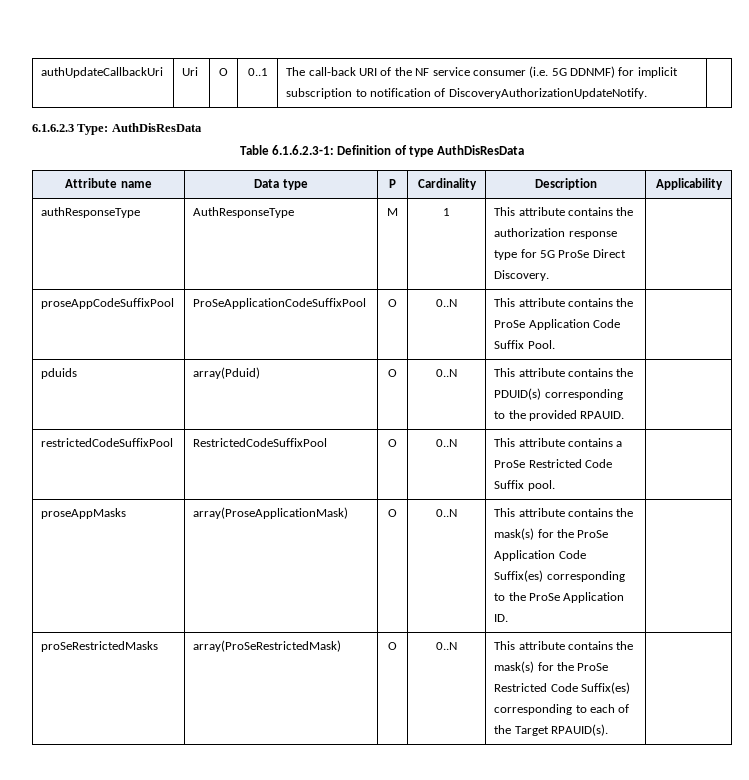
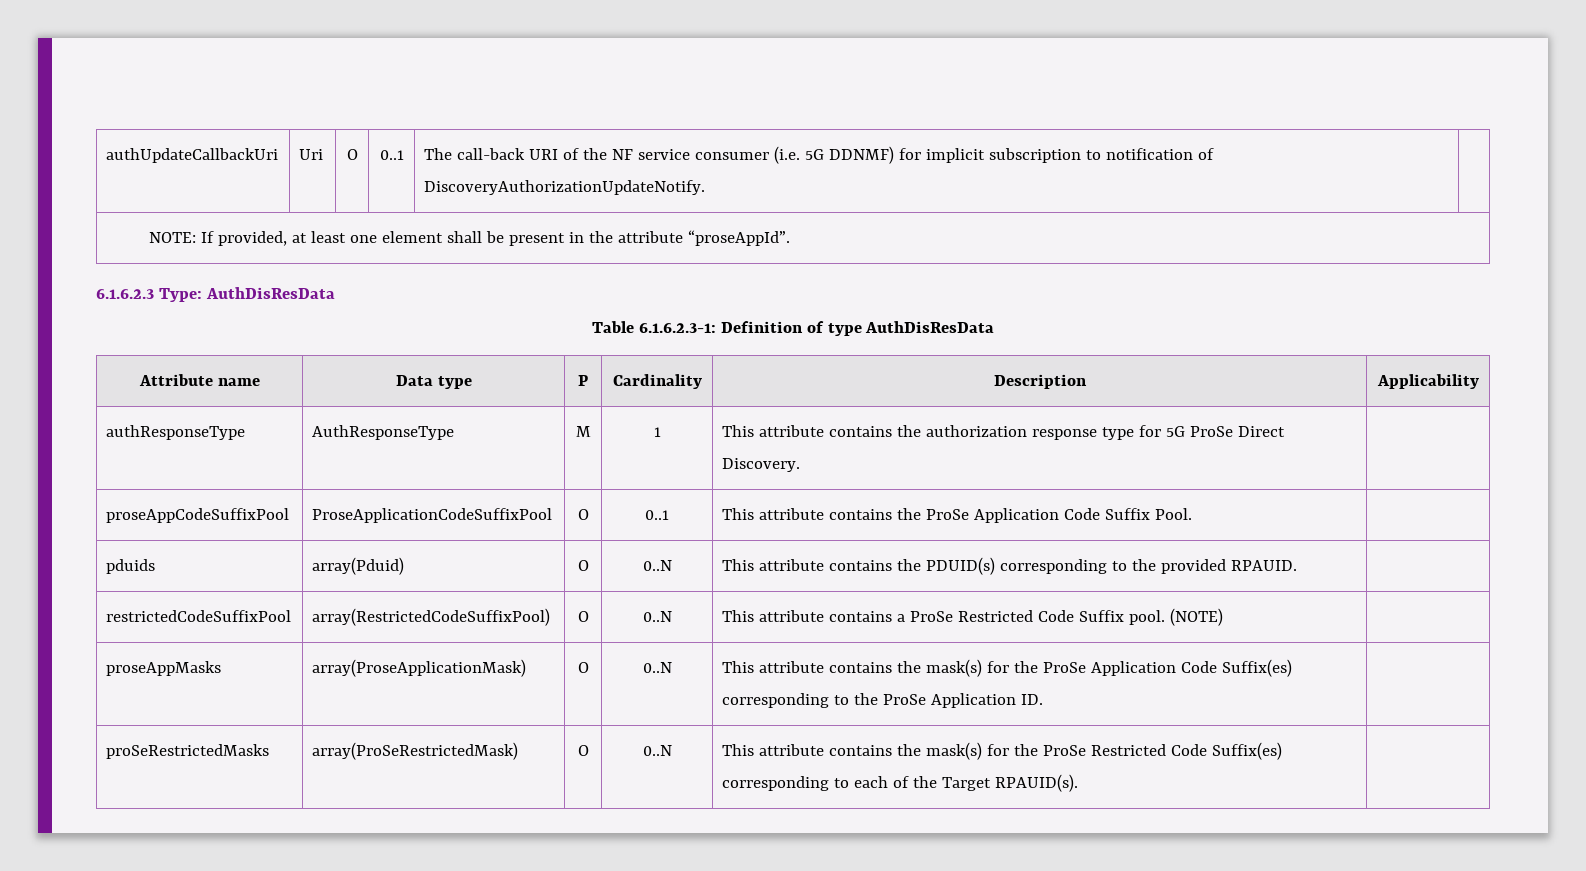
(647, 93) none -> [149,230,791,246] // NOTE: If provided, at least one element shall be present in the attribute “proseAppId”.
[193,298,367,309] [388,299,397,307] [436,299,457,307] ProSeApplicationCodeSuffixPool | O | 0..N -> [312,508,553,523] [577,509,589,520] [645,510,669,520] ProseApplicationCodeSuffixPool | O | 0..1
[193,438,328,447] RestrictedCodeSuffixPool -> [312,608,551,626] array(RestrictedCodeSuffixPool)
(555, 485) none -> [1170,608,1224,626] (NOTE)

